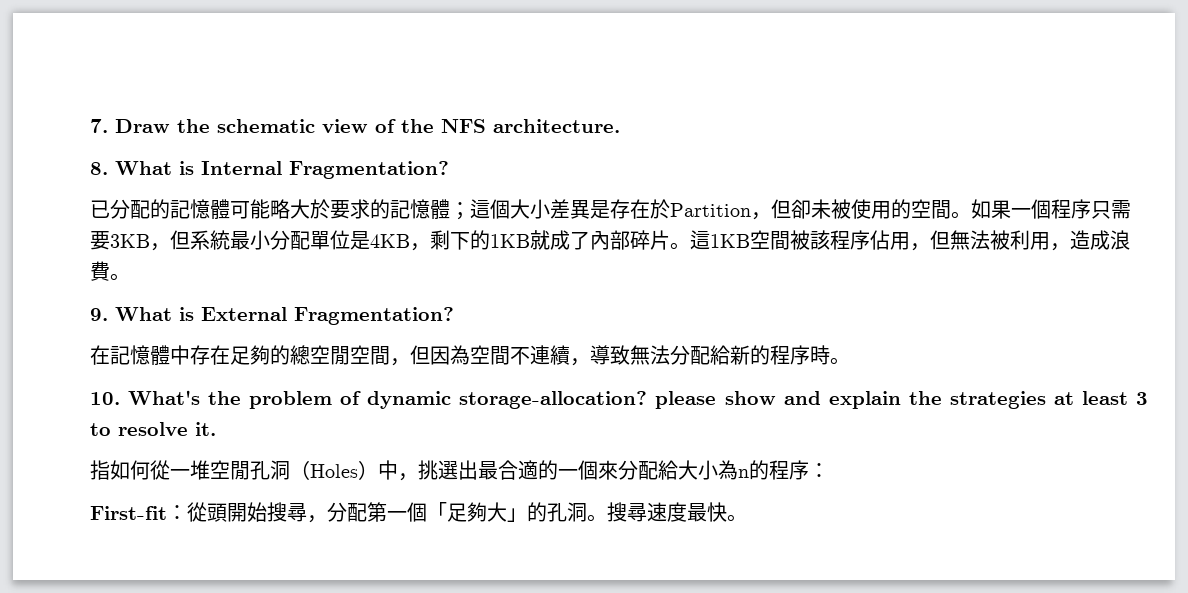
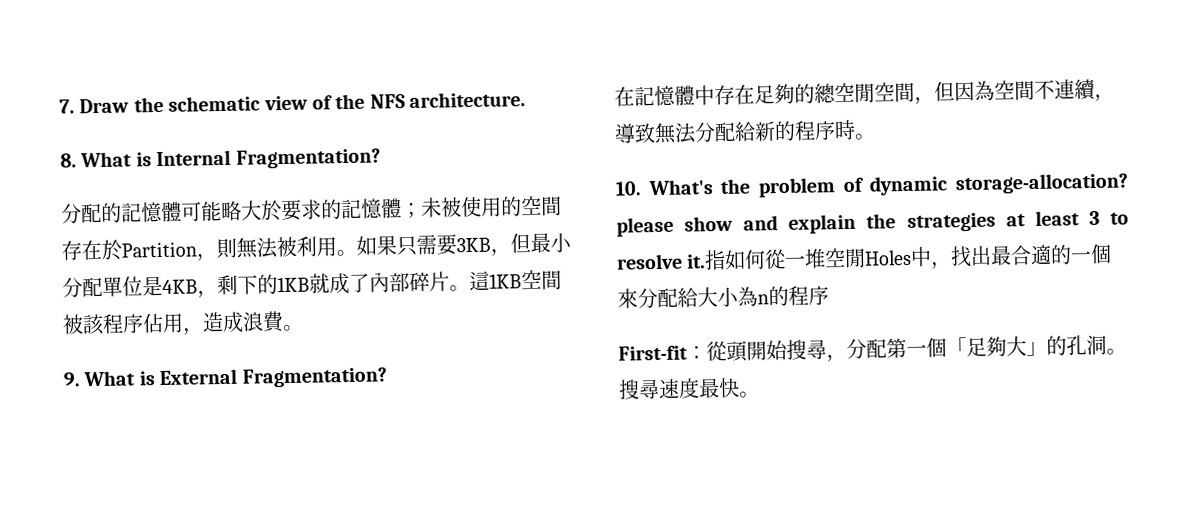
[90,200,110,218] 已 -> (381, 158) none
[470,199,1091,220] 這個大小差異是存在於Partition，但卻未被使用的空間。如果一個程序 -> [420,195,562,218] [61,235,397,262] 未被使用的空間存在於Partition，則無法被利用。如果
[190,230,230,250] 系統 -> (531, 243) none
[930,230,1070,251] 但無法被利用， -> (204, 331) none
(216, 429) // -> (707, 261) none
[250,460,458,481] 孔洞（Holes）中，挑選 -> [864,245,973,270] Holes中，找
[809,463,829,478] ： -> (829, 295) none

